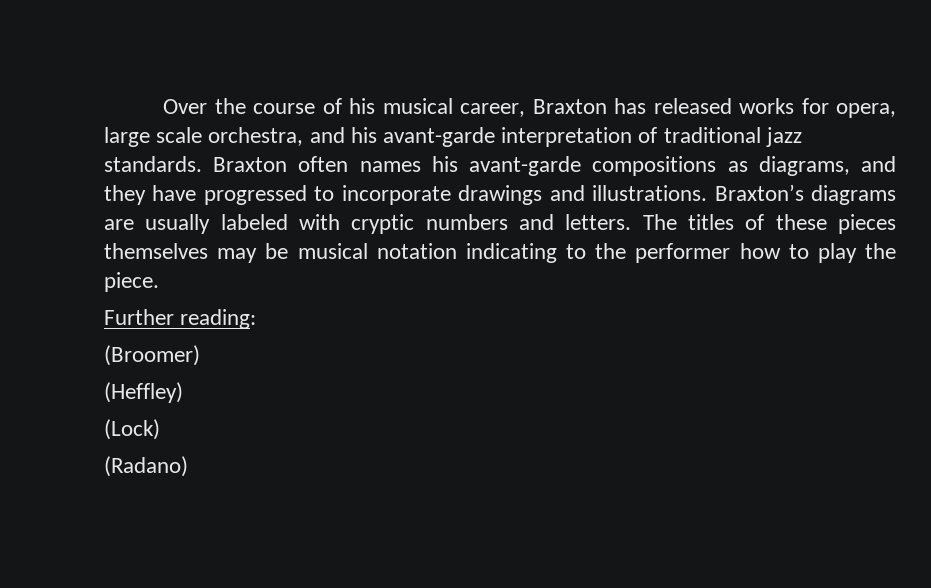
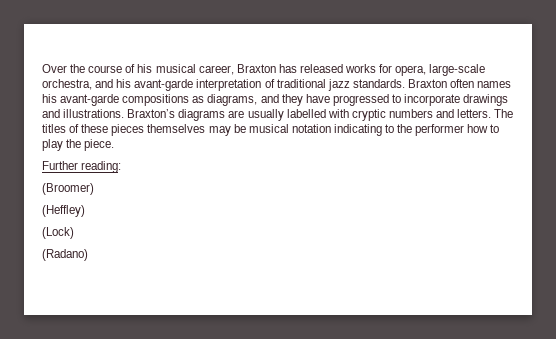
[104,127,203,147] large scale -> [429,64,486,76] large-scale
[220,214,288,230] labeled -> [286,109,326,118] labelled

